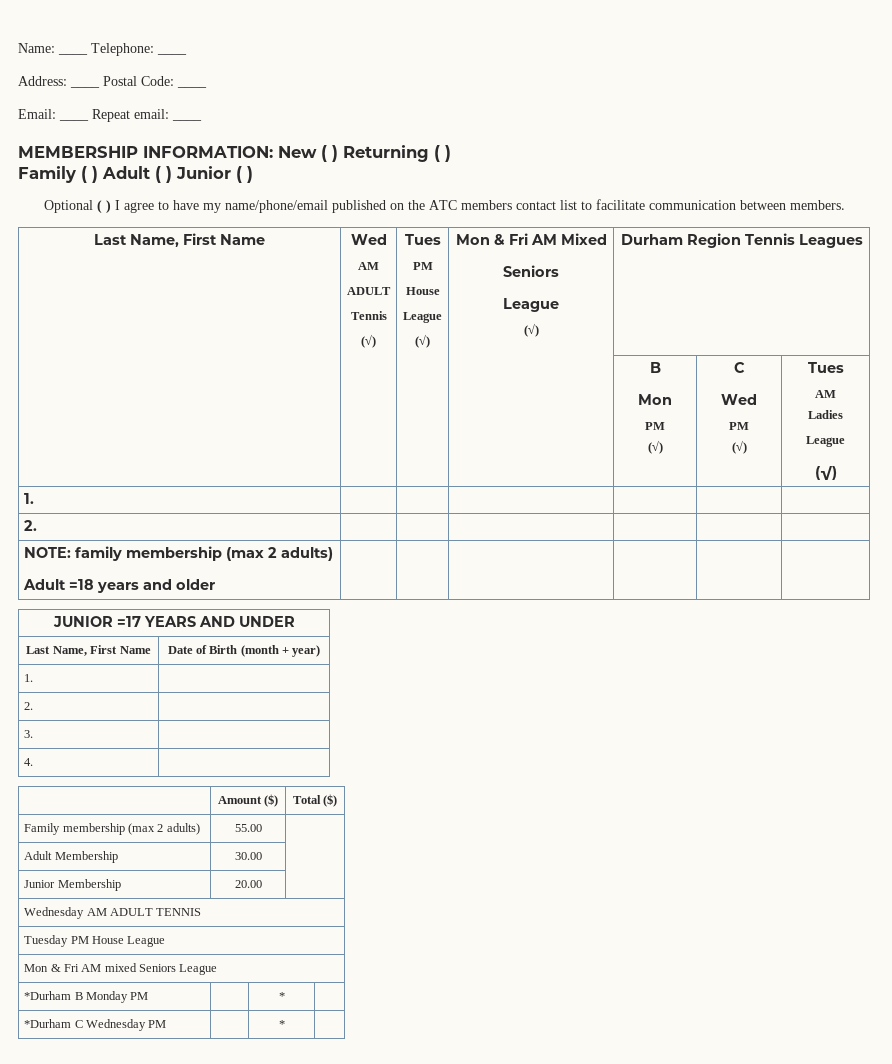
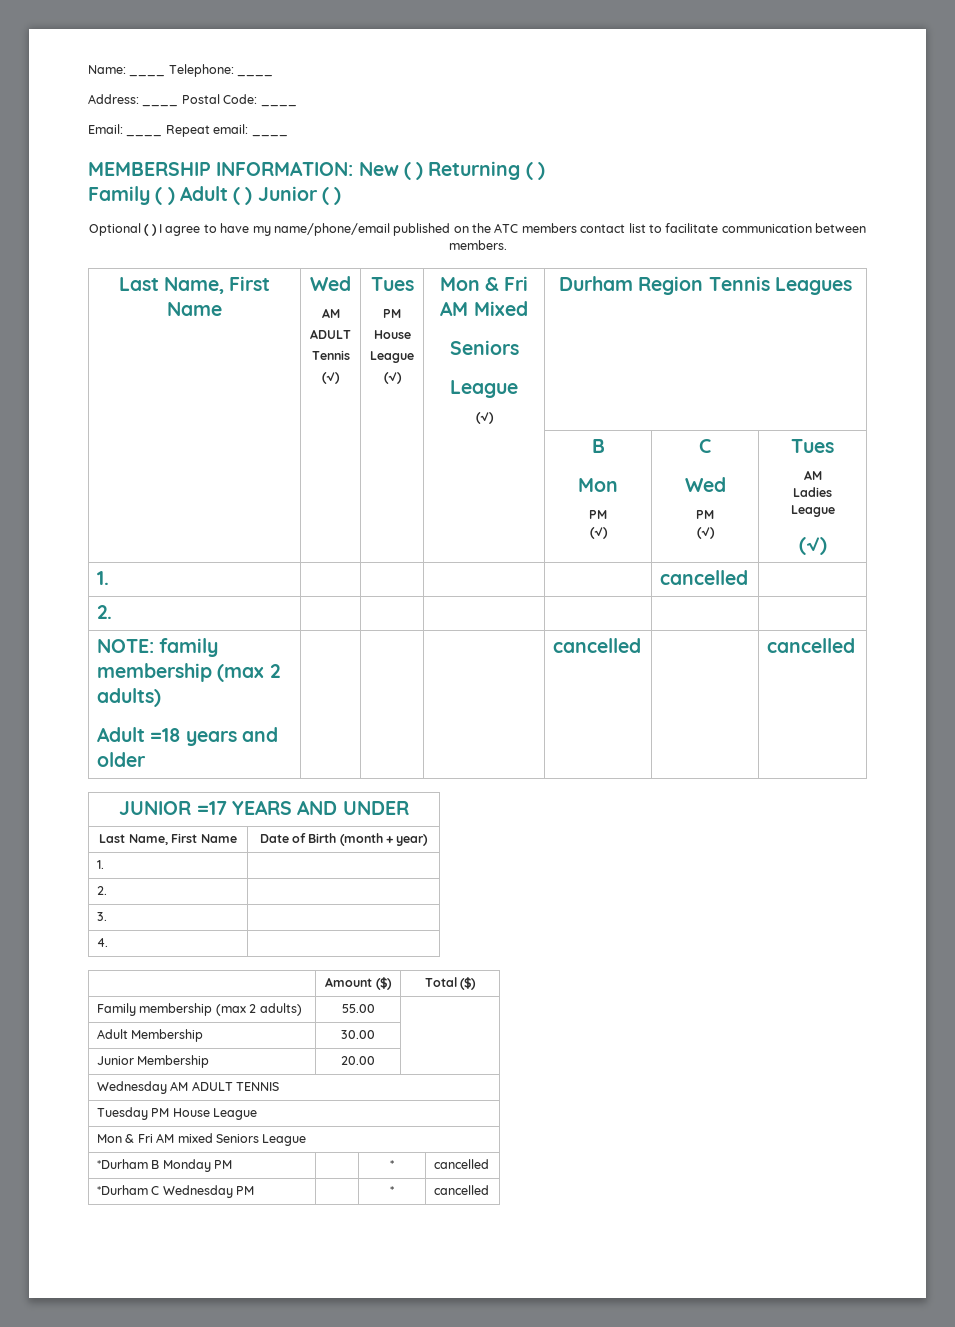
(35, 498) none -> [660,570,749,585] cancelled
(216, 584) | | -> [553,638,642,653] [767,638,856,653] cancelled | | cancelled
(285, 996) none -> [434,1159,490,1169] cancelled
(285, 1024) none -> [434,1185,490,1195] cancelled

